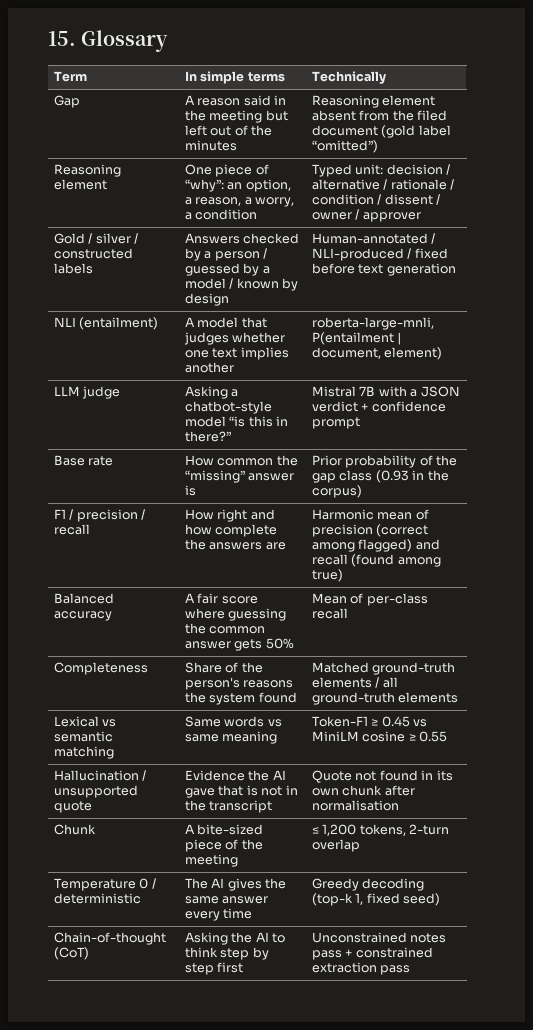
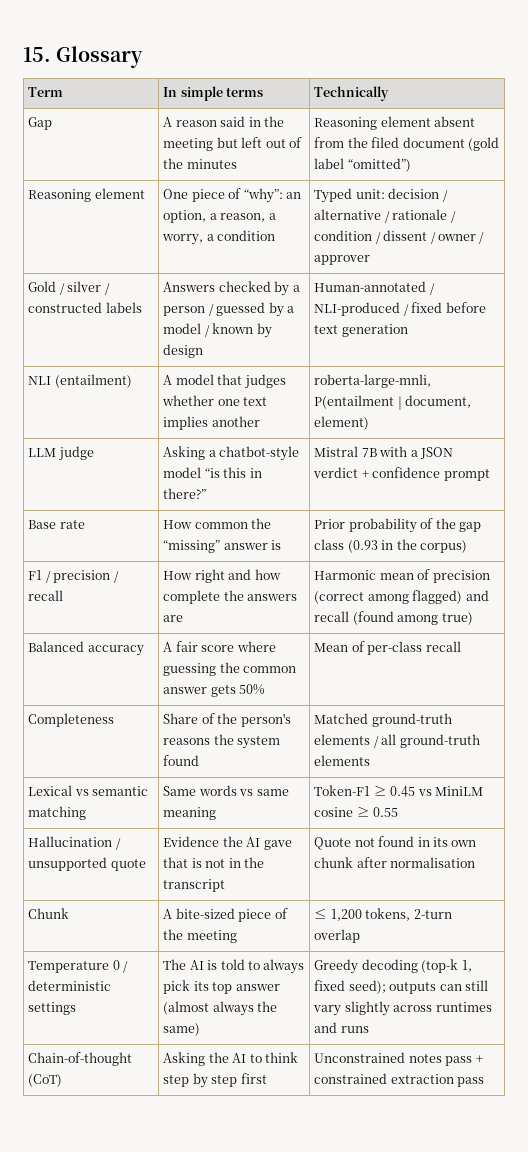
(142, 898) none -> [28,1002,77,1015] settings
[227,878,287,891] [185,896,269,904] [185,908,253,921] gives the same answer every time -> [207,959,305,974] [163,980,280,994] [163,1001,278,1016] [163,1023,201,1036] is told to always pick its top answer (almost always the same)
[403,893,441,906] seed) -> [348,980,488,994] [313,1001,492,1016] [314,1022,369,1033] seed); outputs can still vary slightly across runtimes and runs

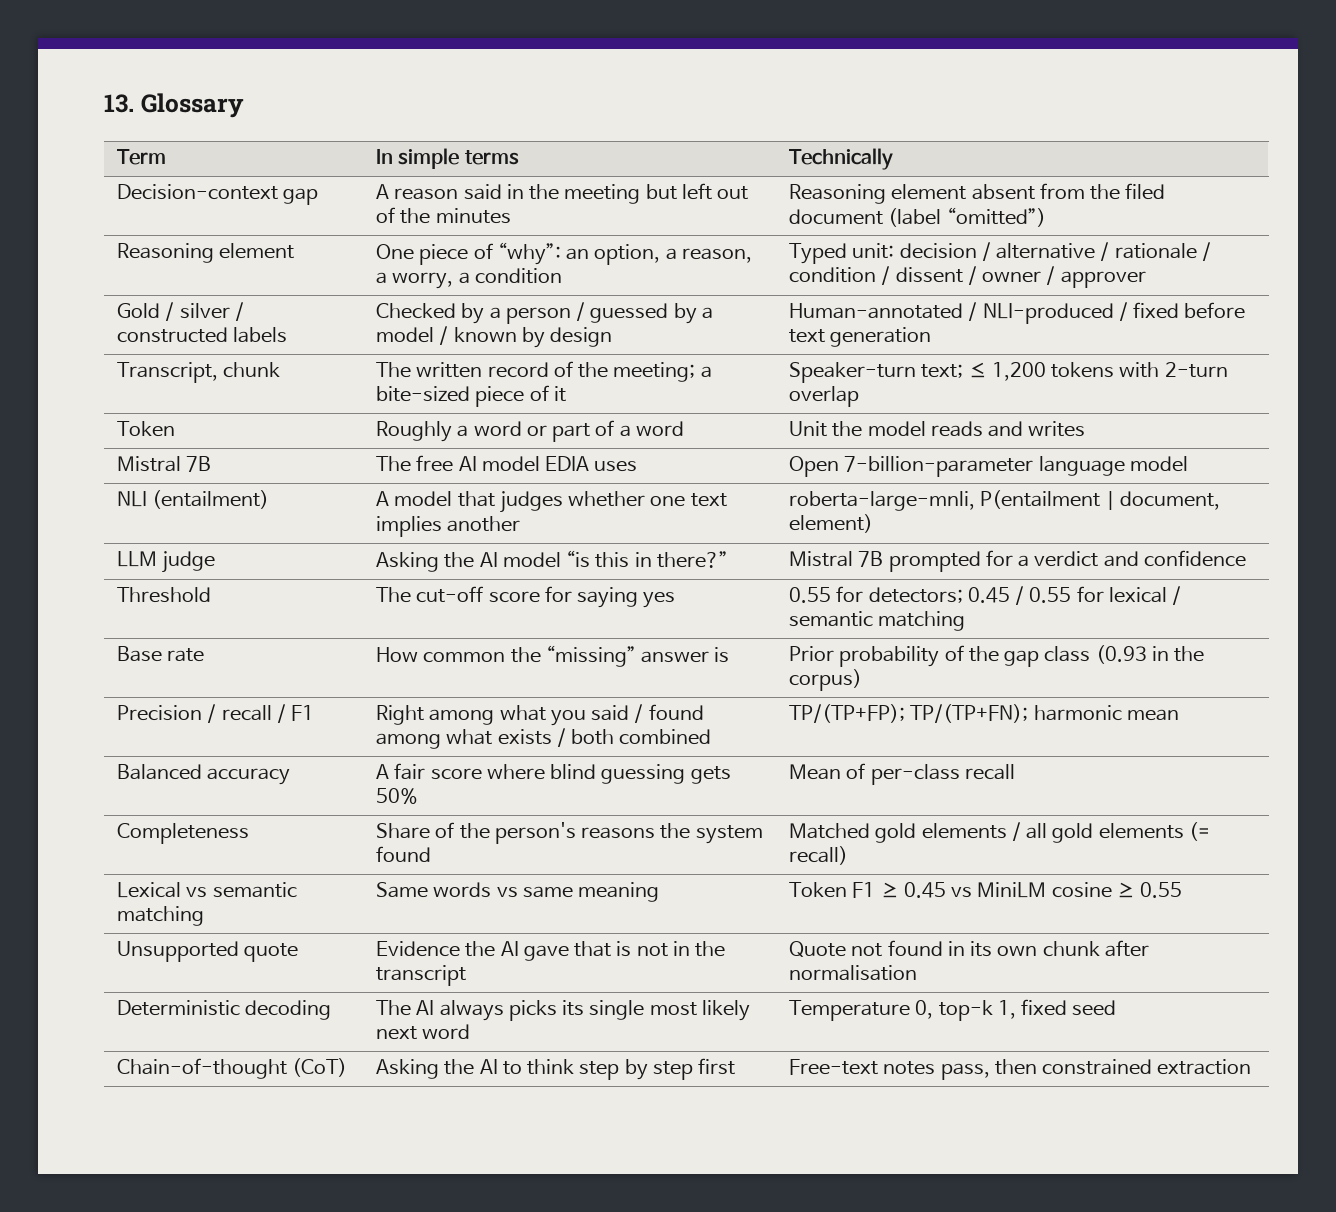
[23,47,51,62] 15. -> [104,94,134,113] 13.
[28,117,53,130] Gap -> [117,184,319,205] Decision-context gap
[467,137,499,151] [314,158,345,169] (gold label -> [888,208,942,227] (label
[163,281,271,292] Answers checked -> [376,303,457,319] Checked
(408, 330) none -> [117,362,281,383] [376,361,712,382] [376,385,566,407] [789,362,1228,383] [789,386,860,407] [117,421,176,437] [376,420,684,442] [789,421,1086,437] [117,456,212,472] [376,455,638,472] [789,456,1188,477] // Transcript, chunk | The written record of the meeting; a bite-sized piece of it | Speaker-turn text; ≤ 1,200 tokens with 2-turn overlap // Token | Roughly a word or part of a word | Unit the model reads and writes // Mistral 7B | The free AI model EDIA uses | Open 7-billion-parameter language model
[208,446,300,461] a chatbot-style -> [444,552,498,568] the AI
[379,446,453,459] [313,467,490,481] with a JSON verdict + confidence prompt -> [888,550,1246,572] [117,587,212,603] [376,586,676,608] [789,586,1182,605] [789,611,966,631] prompted for a verdict and confidence // Threshold | The cut-off score for saying yes | 0.55 for detectors; 0.45 / 0.55 for lexical / semantic matching
[28,570,111,583] F1 / precision -> [117,705,203,721] Precision
[163,569,281,583] [163,590,298,604] [163,615,184,622] [314,569,490,583] [314,590,489,604] [314,611,473,625] | How right and how complete the answers are | Harmonic mean of precision (correct among flagged) and recall (found among true) -> [276,704,315,723] [376,704,704,726] [376,728,712,749] [789,704,1179,723] / F1 | Right among what you said / found among what exists / both combined | TP/(TP+FP); TP/(TP+FN); harmonic mean
[163,662,297,676] [163,687,208,694] guessing the common answer -> [550,764,686,784] blind guessing
[371,713,452,727] ground-truth -> [875,823,917,843] gold
[399,734,480,748] [314,755,371,766] ground-truth elements -> [1052,822,1210,843] [789,846,849,865] gold elements (= recall)
[314,785,371,796] Token-F1 -> [789,882,876,898] Token F1
[28,836,121,850] [28,857,108,871] Hallucination / unsupported -> [117,941,240,962] Unsupported
[28,908,70,919] [163,908,288,922] [163,929,237,943] [314,908,452,921] [314,929,361,943] [28,960,129,973] [28,980,112,991] [28,1002,77,1015] [163,959,305,974] [163,980,280,994] [163,1001,278,1016] [163,1023,201,1036] [314,959,472,974] [314,980,488,994] [313,1001,492,1016] [314,1022,369,1033] Chunk | A bite-sized piece of the meeting | ≤ 1,200 tokens, 2-turn overlap // Temperature 0 / deterministic settings | The AI is told to always pick its top answer (almost always the same) | Greedy decoding (top-k 1, fixed seed); outputs can still vary slightly across runtimes and runs -> [117,1000,332,1020] [376,1000,750,1021] [376,1024,471,1040] [789,999,1117,1021] Deterministic decoding | The AI always picks its single most likely next word | Temperature 0, top-k 1, fixed seed
[314,1052,483,1066] Unconstrained notes pass + -> [789,1059,1037,1080] Free-text notes pass, then
[457,1077,485,1087] pass -> (1252, 1067) none

